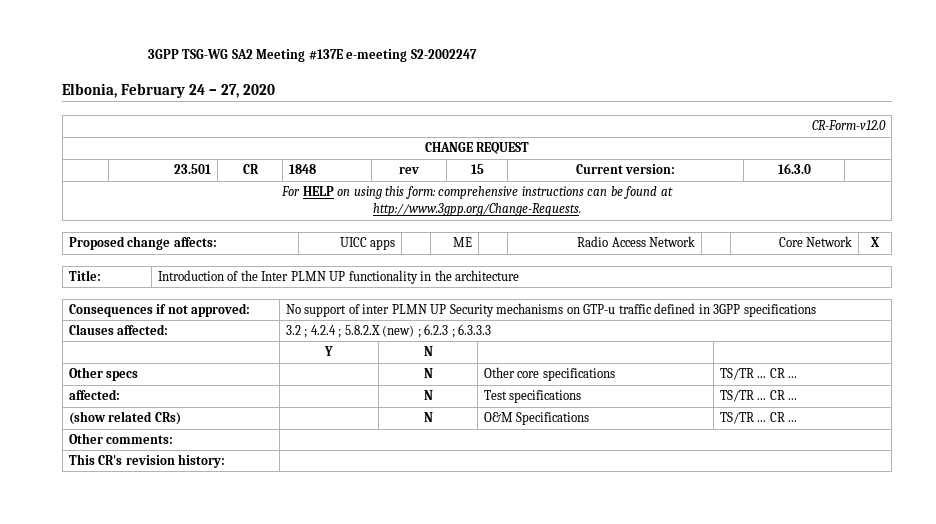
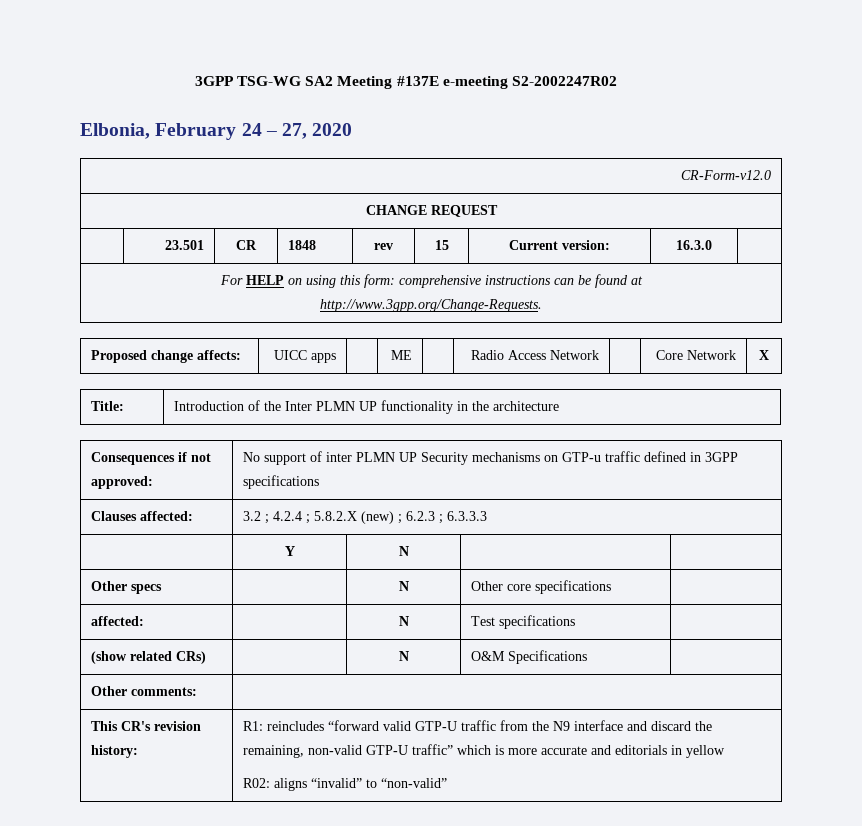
[410,49,477,59] S2-2002247 -> [511,76,617,86] S2-2002247R02
[719,368,798,380] TS/TR ... CR ... -> (612, 587) none
[719,390,798,402] TS/TR ... CR ... -> (576, 622) none
[719,412,798,424] TS/TR ... CR ... -> (588, 657) none
(226, 461) none -> [243,720,713,731] [243,744,726,758] [243,778,448,791] R1: reincludes “forward valid GTP-U traffic from the N9 interface and discard the remaining, non-valid GTP-U traffic” which is more accurate and editorials in yellow // R02: aligns “invalid” to “non-valid”

